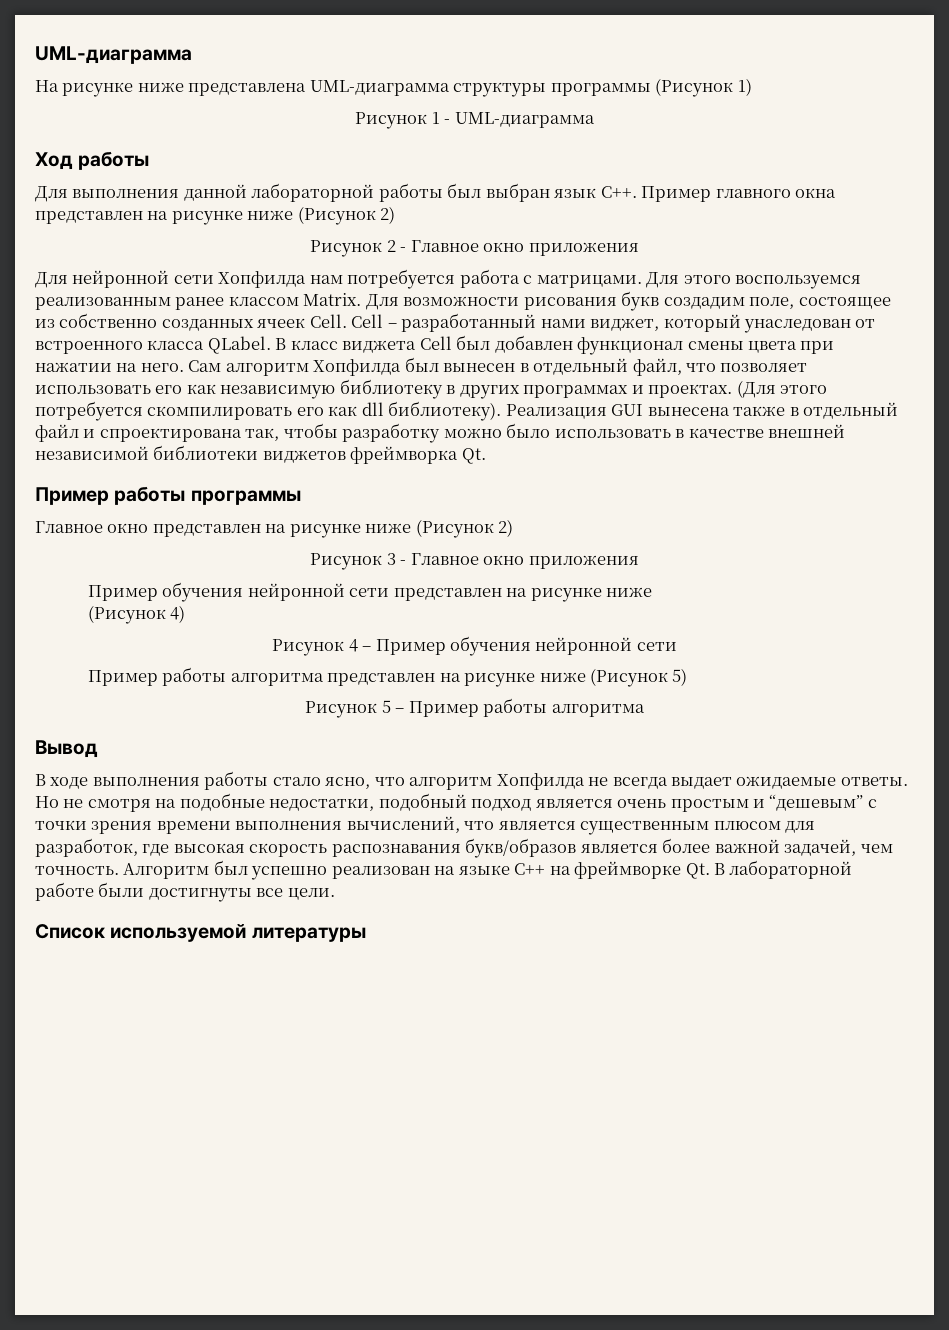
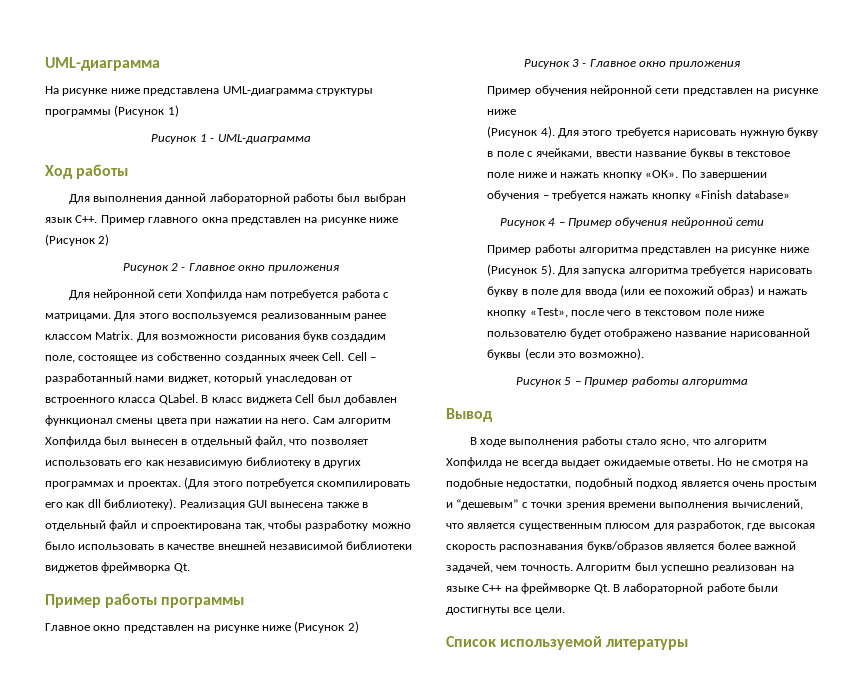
[170,605,186,623] 4) -> [540,126,818,138] [487,148,791,159] [487,170,767,180] [487,190,790,201] 4). Для этого требуется нарисовать нужную букву в поле с ячейками, ввести название буквы в текстовое поле ниже и нажать кнопку «ОК». По завершении обучения – требуется нажать кнопку «Finish database»
[672,668,688,686] 5) -> [540,264,812,276] [487,285,808,297] [487,308,764,318] [487,328,810,339] [487,348,645,360] 5). Для запуска алгоритма требуется нарисовать букву в поле для ввода (или ее похожий образ) и нажать кнопку «Test», после чего в текстовом поле ниже пользователю будет отображено название нарисованной буквы (если это возможно).

